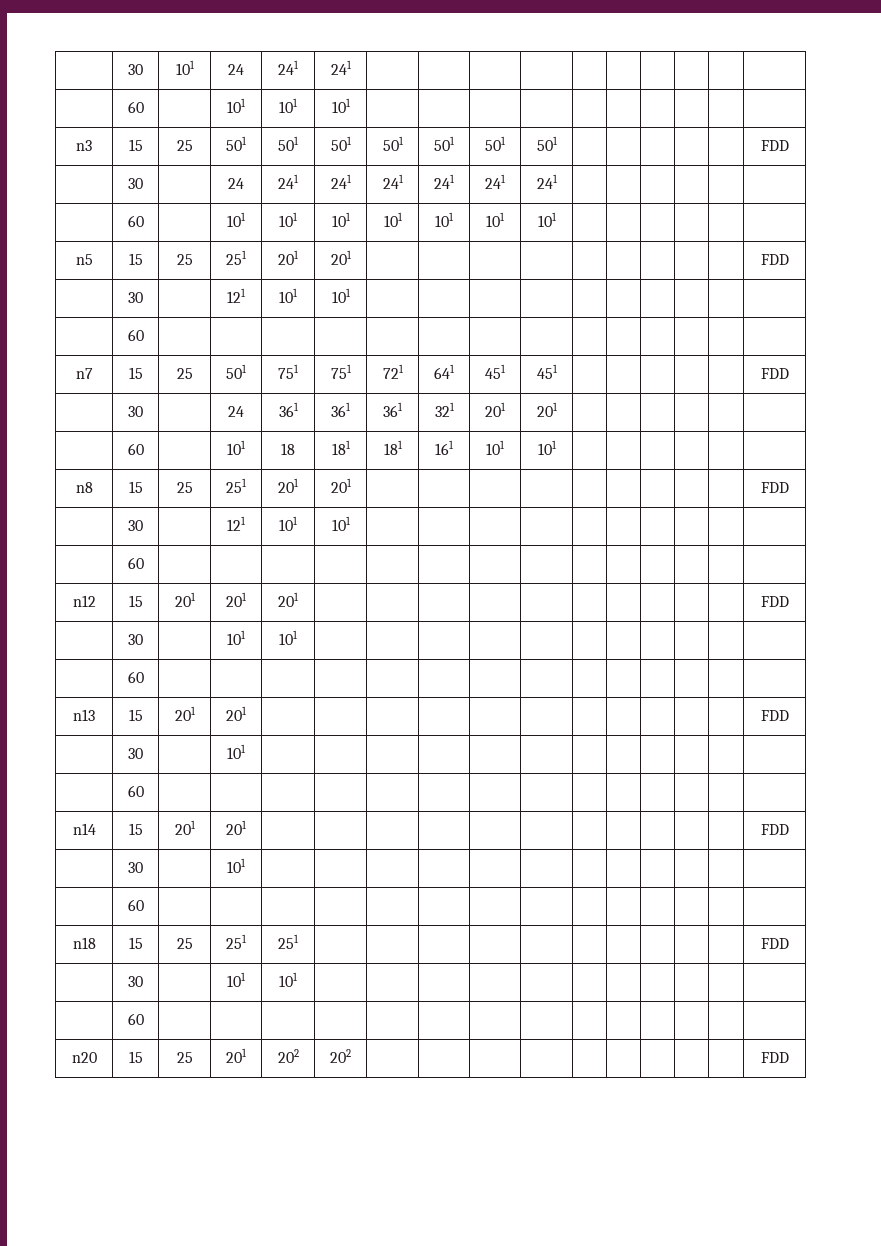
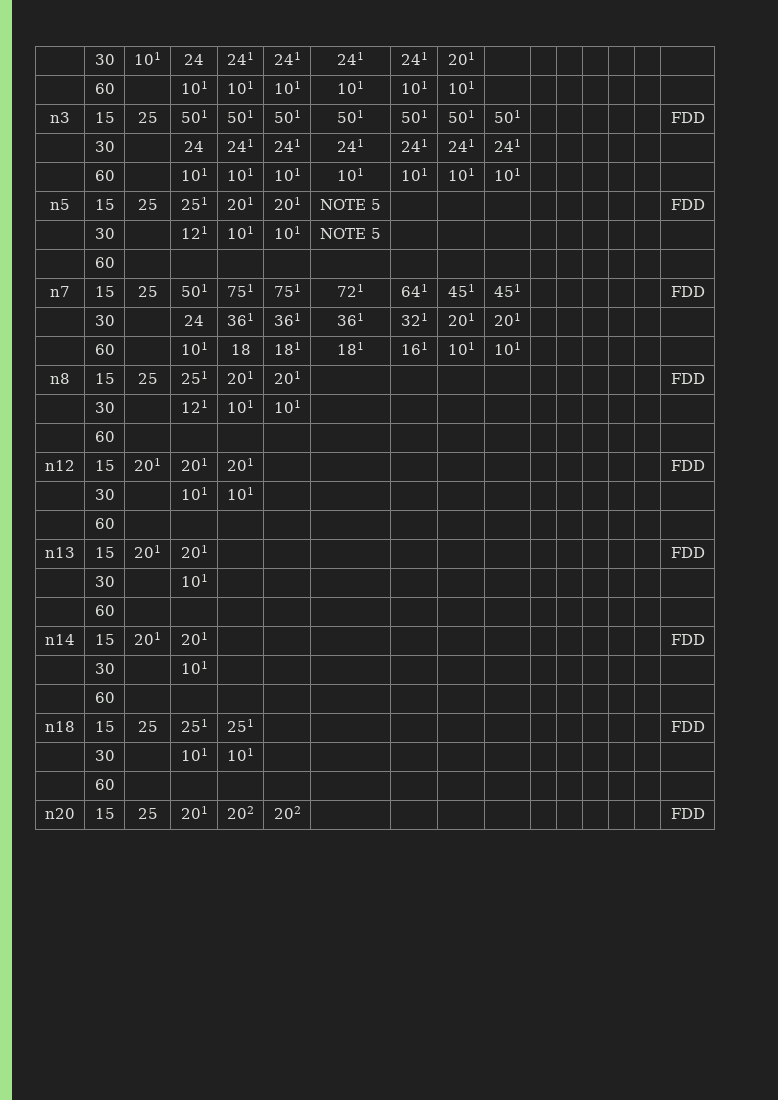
[127,101,144,113] [227,98,246,113] [279,98,298,113] [331,98,351,113] | | | | | | | | | // | 60 | | 101 | 101 | 101 | | | -> [337,52,364,65] [400,52,428,65] [447,52,475,65] [94,83,115,94] [180,81,208,94] [227,81,254,94] [273,81,301,94] [337,81,364,94] [400,81,428,94] [447,81,475,94] 241 | 241 | 201 | | | | | | | // | 60 | | 101 | 101 | 101 | 101 | 101 | 101
[760,254,789,265] [128,292,143,303] [227,288,246,303] [279,288,298,303] [331,288,351,303] | | | | | | | | | FDD // | 30 | | 121 | 101 | 101 | -> [320,199,381,210] [670,199,705,210] [94,228,115,239] [180,226,208,239] [227,226,254,239] [273,226,301,239] [320,228,381,239] NOTE 5 | | | | | | | | | FDD // | 30 | | 121 | 101 | 101 | NOTE 5

